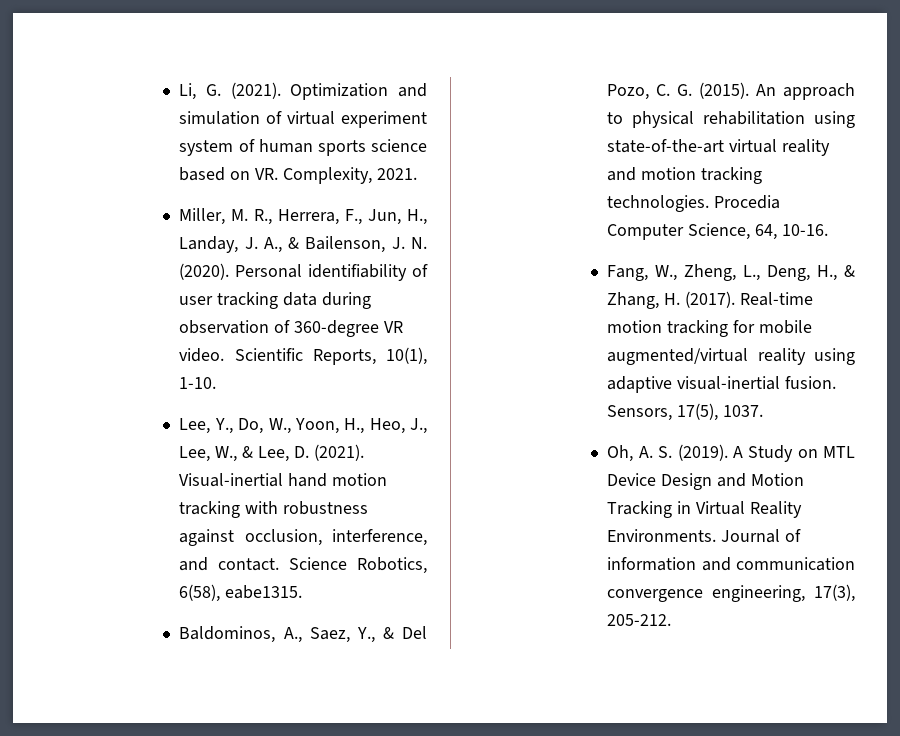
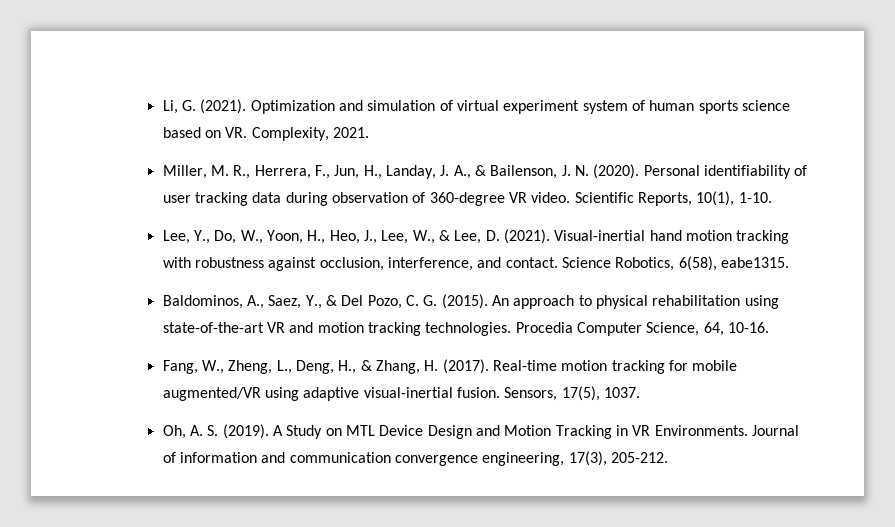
[729,139,831,156] virtual reality -> [267,322,286,333] VR
[607,348,806,365] augmented/virtual reality -> [162,387,261,401] augmented/VR
[696,501,802,518] Virtual Reality -> [632,425,651,436] VR

